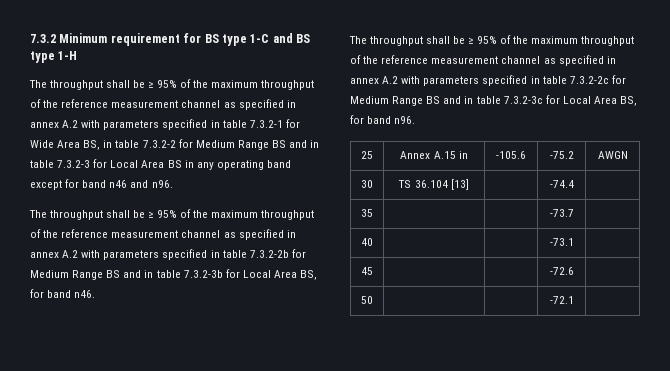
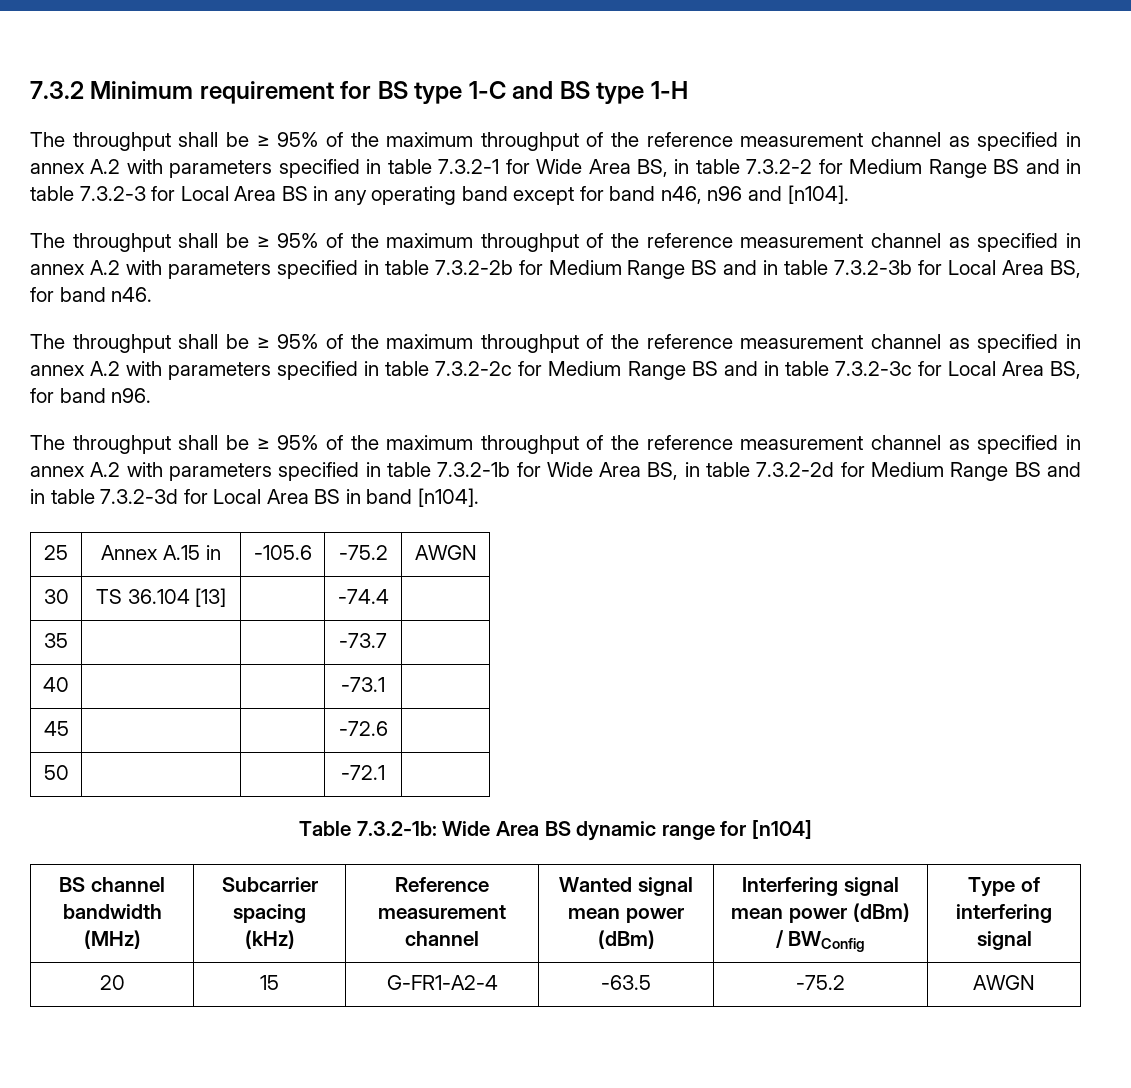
[109,180,173,188] n46 and n96. -> [660,185,849,204] n46, n96 and [n104].
(416, 120) none -> [30,435,1081,454] [30,462,1081,481] [30,488,479,507] // The throughput shall be ≥ 95% of the maximum throughput of the reference measurement channel as specified in annex A.2 with parameters specified in table 7.3.2-1b for Wide Area BS, in table 7.3.2-2d for Medium Range BS and in table 7.3.2-3d for Local Area BS in band [n104].
(574, 300) none -> [299,820,812,841] [59,877,165,892] [62,904,162,919] [83,930,141,949] [221,877,318,892] [233,904,306,923] [244,930,295,949] [395,877,489,892] [378,905,506,919] [405,931,479,946] [559,877,693,896] [568,908,684,923] [597,930,655,949] [742,877,899,896] [731,903,910,923] [775,930,866,952] [968,877,1040,897] [956,904,1052,923] [976,931,1032,950] [99,975,125,990] [260,975,279,990] [386,975,498,990] [601,975,651,990] [796,975,845,990] [973,975,1035,990] // Table 7.3.2-1b: Wide Area BS dynamic range for [n104] // BS channel bandwidth (MHz) | Subcarrier spacing (kHz) | Reference measurement channel | Wanted signal mean power (dBm) | Interfering signal mean power (dBm) / BWConfig | Type of interfering signal // 20 | 15 | G-FR1-A2-4 | -63.5 | -75.2 | AWGN

